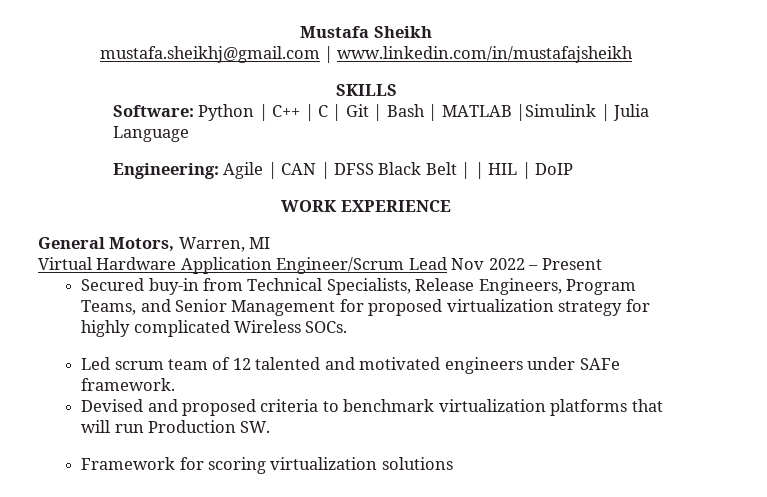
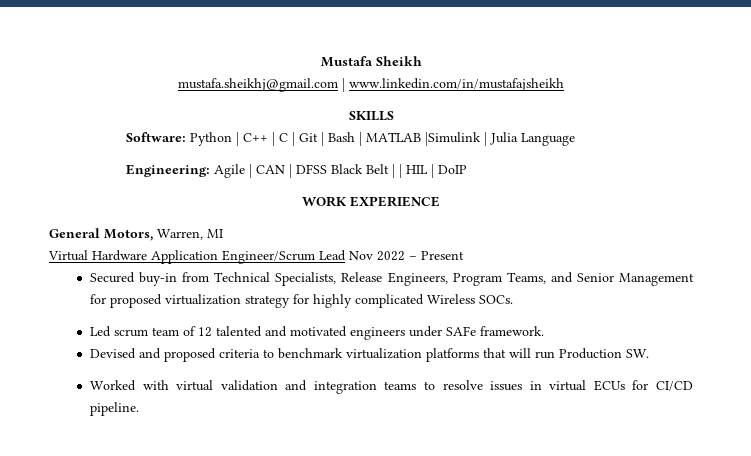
[81,457,453,474] Framework for scoring virtualization solutions -> [89,380,693,394] [89,402,139,416] Worked with virtual validation and integration teams to resolve issues in virtual ECUs for CI/CD pipeline.

